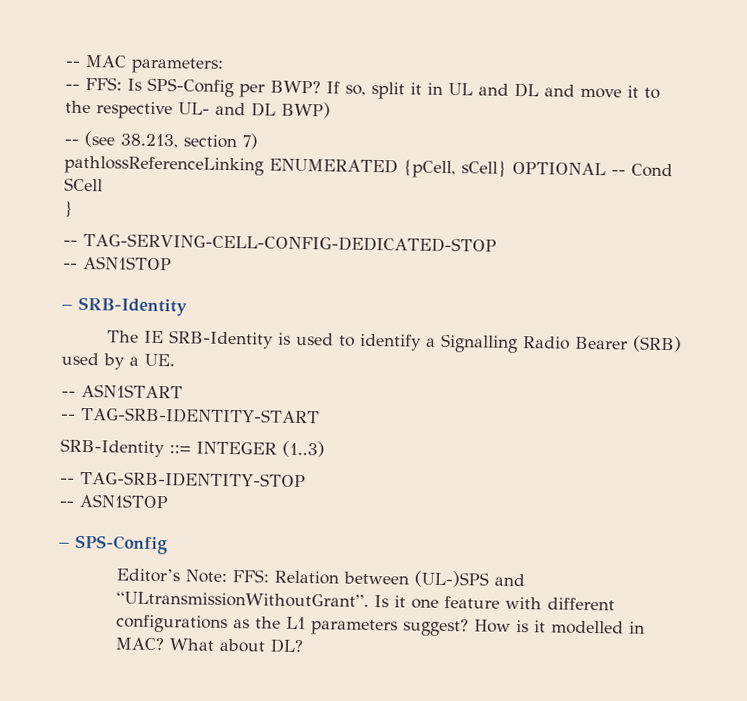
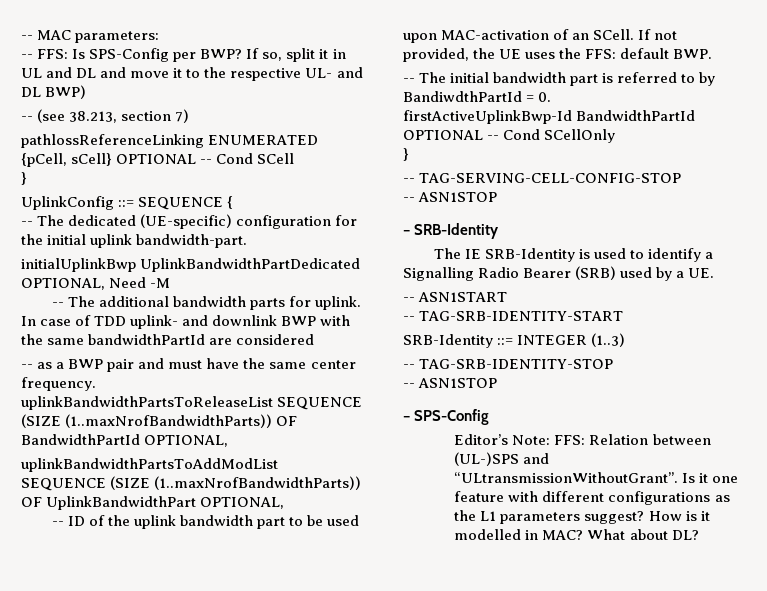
[63,232,497,253] -- TAG-SERVING-CELL-CONFIG-DEDICATED-STOP -> [21,196,234,210] [21,214,358,229] [21,234,248,248] [21,258,361,272] [21,277,171,290] [51,296,362,310] [21,315,351,329] [21,334,315,345] [21,358,356,372] [21,377,96,391] [21,396,363,410] [21,414,298,428] [21,434,229,447] [21,458,278,472] [21,476,362,491] [21,496,285,510] [51,515,360,529] [403,29,678,43] [403,48,713,62] [403,72,716,86] [403,91,552,102] [403,110,696,124] [403,129,616,143] [403,148,409,161] [403,173,682,183] UplinkConfig ::= SEQUENCE { // -- The dedicated (UE-specific) configuration for the initial uplink bandwidth-part. // initialUplinkBwp UplinkBandwidthPartDedicated OPTIONAL, Need -M // -- The additional bandwidth parts for uplink. In case of TDD uplink- and downlink BWP with the same bandwidthPartId are considered // -- as a BWP pair and must have the same center frequency. // uplinkBandwidthPartsToReleaseList SEQUENCE (SIZE (1..maxNrofBandwidthParts)) OF BandwidthPartId OPTIONAL, // uplinkBandwidthPartsToAddModList SEQUENCE (SIZE (1..maxNrofBandwidthParts)) OF UplinkBandwidthPart OPTIONAL, // -- ID of the uplink bandwidth part to be used upon MAC-activation of an SCell. If not provided, the UE uses the FFS: default BWP. // -- The initial bandwidth part is referred to by BandiwdthPartId = 0. // firstActiveUplinkBwp-Id BandwidthPartId OPTIONAL -- Cond SCellOnly // } // -- TAG-SERVING-CELL-CONFIG-STOP

